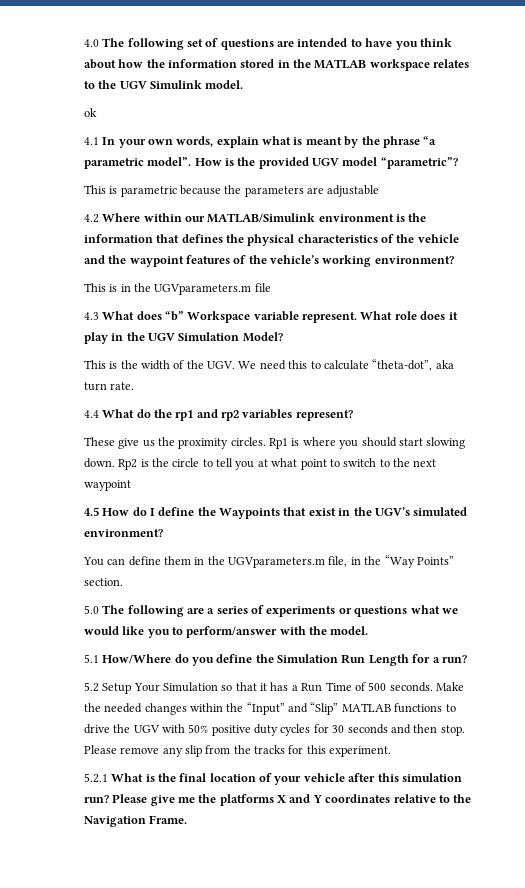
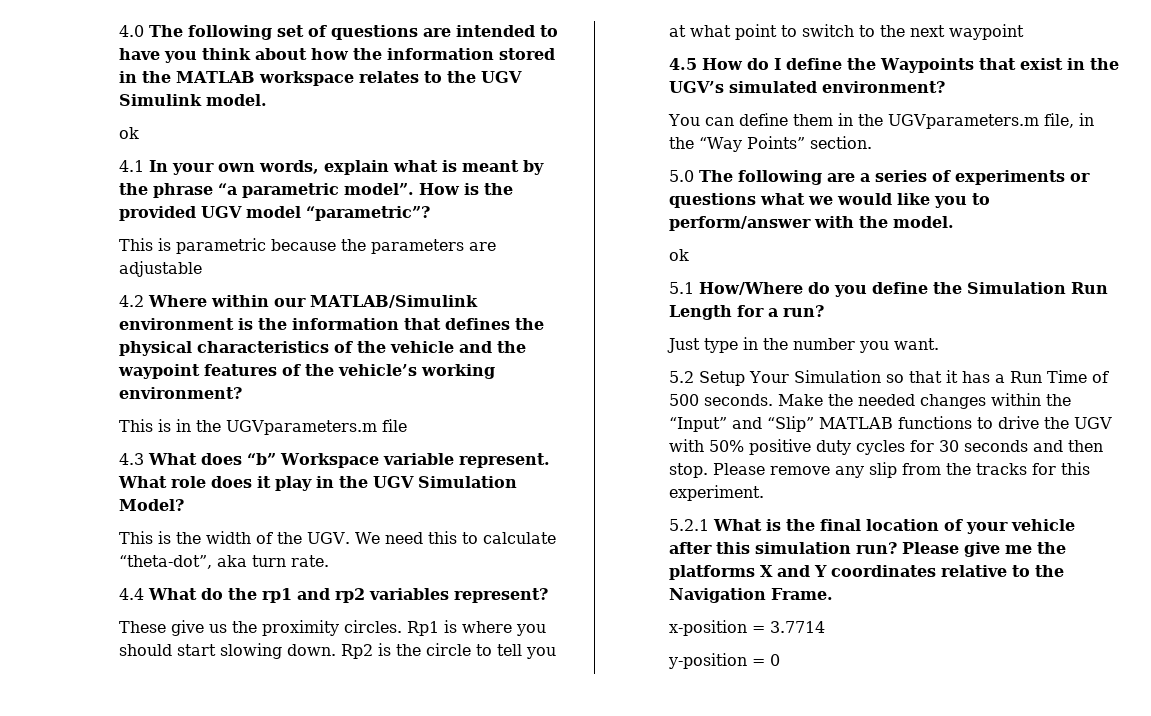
(369, 630) none -> [668,249,689,261] // ok
(467, 659) none -> [666,337,939,353] // Just type in the number you want.
(188, 819) none -> [668,620,825,636] [667,653,780,669] // x-position = 3.7714 // y-position = 0

